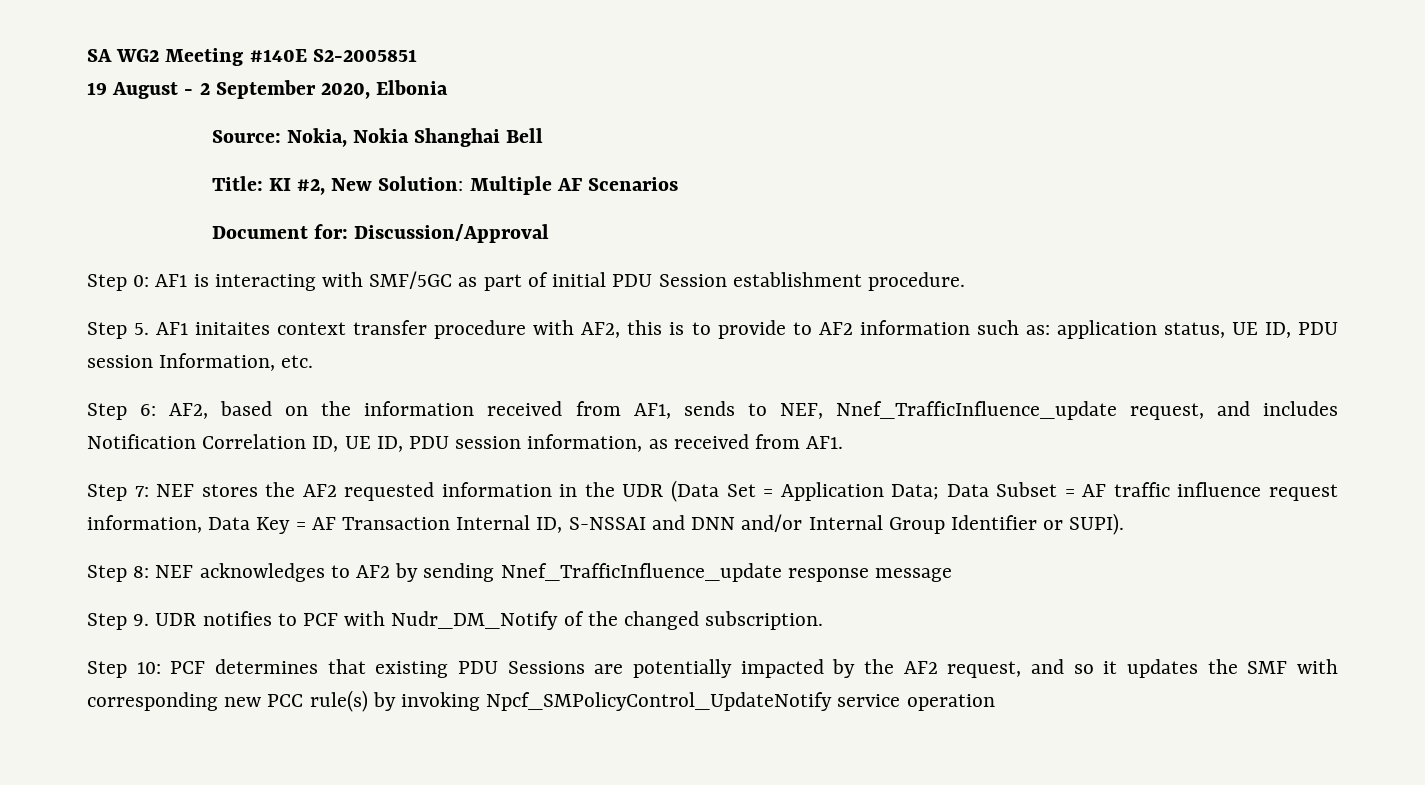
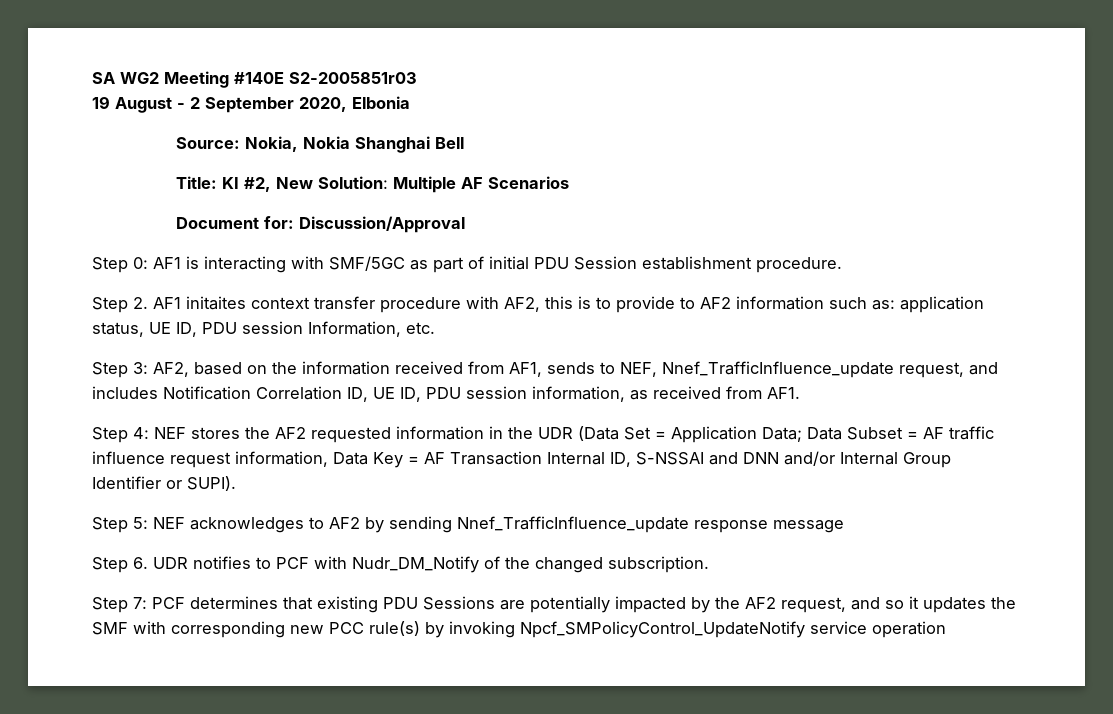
[312,49,417,62] S2-2005851 -> [289,72,417,84] S2-2005851r03
[134,323,150,335] 5. -> [133,297,148,309] 2.
[140,404,157,416] 6: -> [133,362,148,374] 3:
[134,486,149,497] 7: -> [133,427,149,439] 4:
[133,566,150,578] 8: -> [133,517,148,529] 5:
[133,614,150,626] 9. -> [133,557,148,569] 6.
[136,662,161,674] 10: -> [133,597,147,609] 7:

